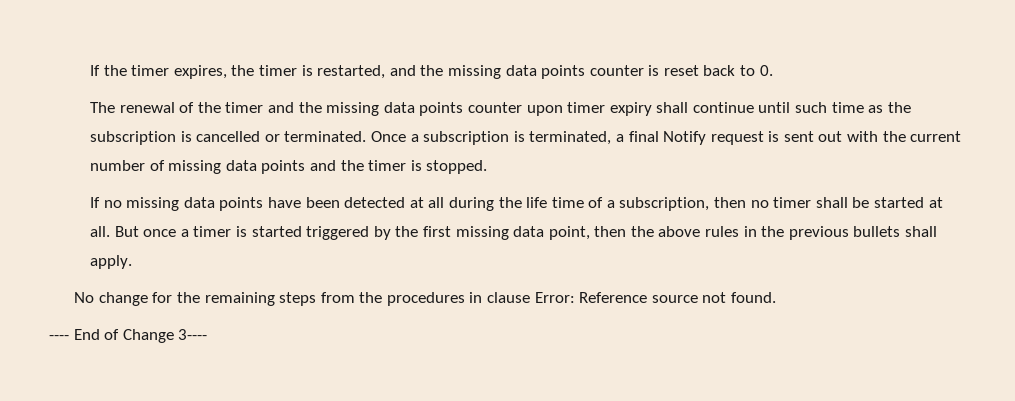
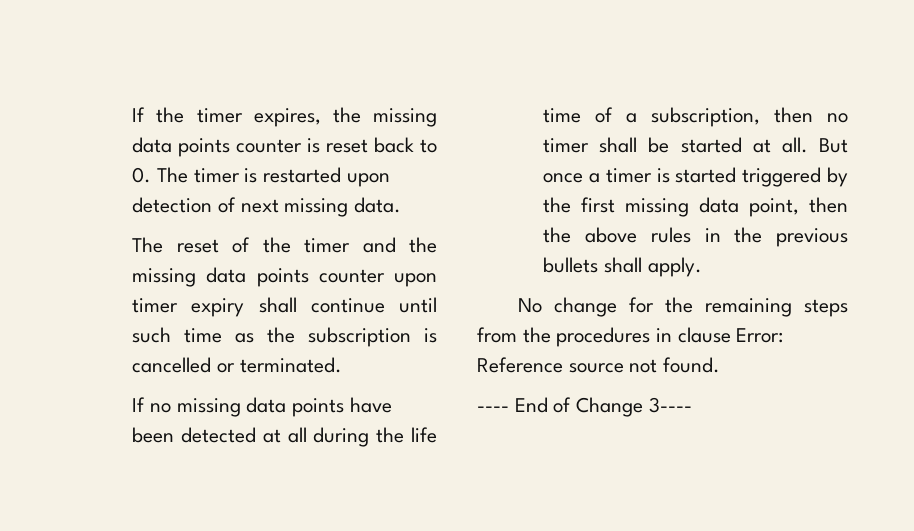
[258,65,444,79] timer is restarted, and the -> (361, 115) none
[90,102,175,113] // The renewal -> [156,167,390,187] [132,197,401,217] [132,237,219,253] The timer is restarted upon detection of next missing data. // The reset
[370,131,962,145] [90,160,488,174] Once a subscription is terminated, a final Notify request is sent out with the current number of missing data points and the timer is stopped. -> (342, 365) none

